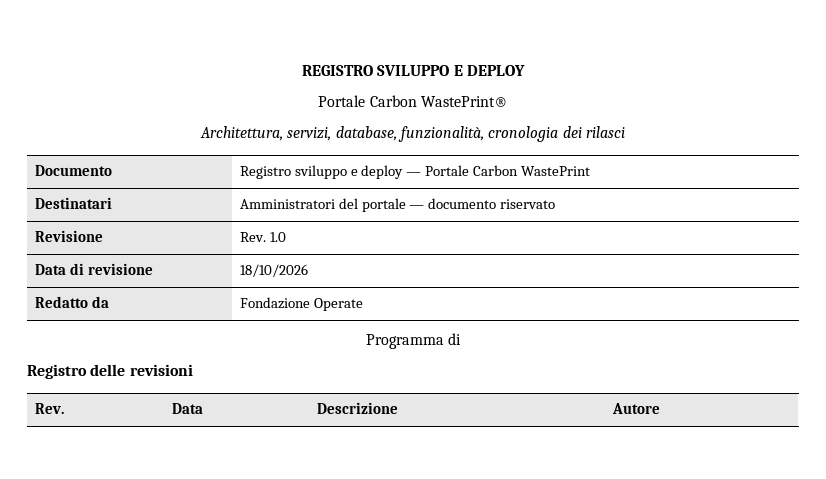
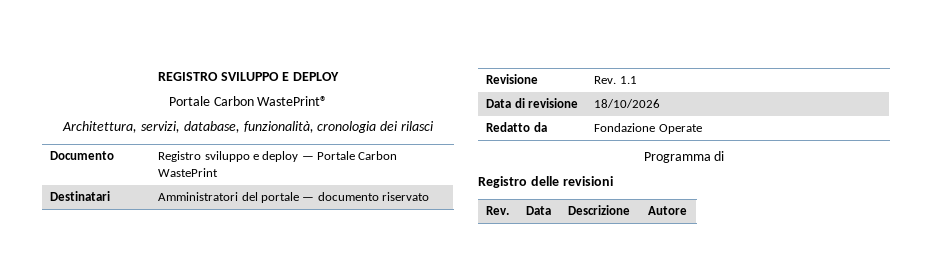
[269,232,286,242] 1.0 -> [619,76,637,84] 1.1

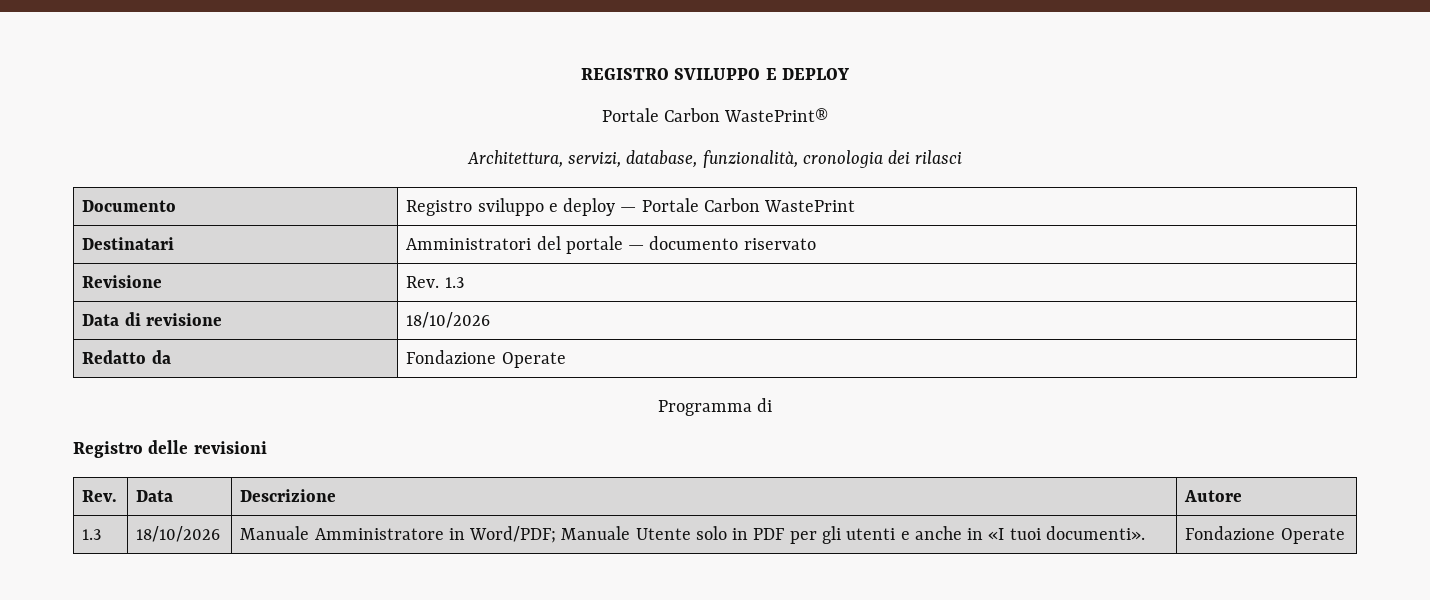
[619,76,637,84] 1.1 -> [444,277,464,288] 1.3
(688, 210) none -> [82,529,102,540] [136,526,221,542] [240,526,1145,544] [1185,526,1345,544] // 1.3 | 18/10/2026 | Manuale Amministratore in Word/PDF; Manuale Utente solo in PDF per gli utenti e anche in «I tuoi documenti». | Fondazione Operate

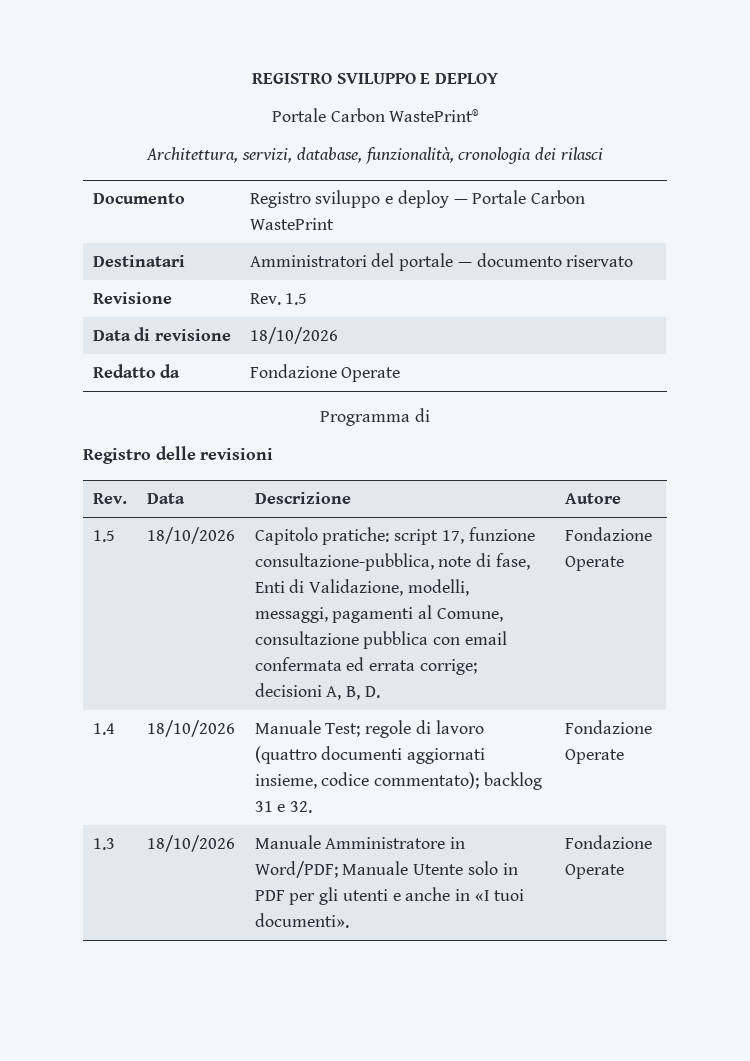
[444,277,464,288] 1.3 -> [285,293,308,305] 1.5
(1243, 496) none -> [92,530,115,542] [146,527,235,544] [254,527,535,545] [254,553,530,571] [254,579,469,596] [254,605,503,623] [254,631,507,649] [254,657,477,675] [254,683,380,700] [564,527,652,541] [564,556,624,571] [92,723,115,735] [146,720,235,737] [254,720,484,738] [254,746,486,764] [254,772,542,790] [254,801,313,813] [564,720,652,734] [564,749,624,764] // 1.5 | 18/10/2026 | Capitolo pratiche: script 17, funzione consultazione-pubblica, note di fase, Enti di Validazione, modelli, messaggi, pagamenti al Comune, consultazione pubblica con email confermata ed errata corrige; decisioni A, B, D. | Fondazione Operate // 1.4 | 18/10/2026 | Manuale Test; regole di lavoro (quattro documenti aggiornati insieme, codice commentato); backlog 31 e 32. | Fondazione Operate

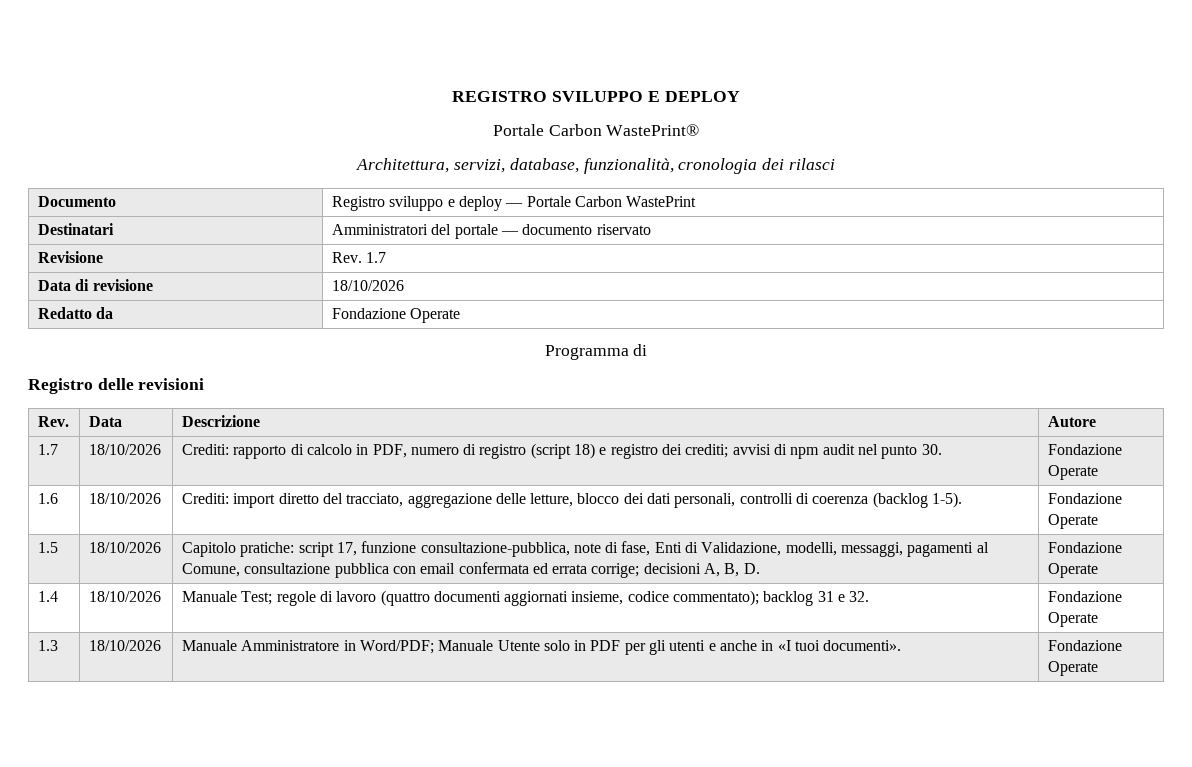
[285,293,308,305] 1.5 -> [366,252,387,263] 1.7
(621, 498) none -> [37,444,58,455] [88,444,161,455] [181,443,942,459] [1047,444,1122,455] [1047,465,1098,480] [37,493,58,504] [88,493,161,504] [181,492,963,508] [1047,493,1122,504] [1047,514,1098,529] // 1.7 | 18/10/2026 | Crediti: rapporto di calcolo in PDF, numero di registro (script 18) e registro dei crediti; avvisi di npm audit nel punto 30. | Fondazione Operate // 1.6 | 18/10/2026 | Crediti: import diretto del tracciato, aggregazione delle letture, blocco dei dati personali, controlli di coerenza (backlog 1-5). | Fondazione Operate

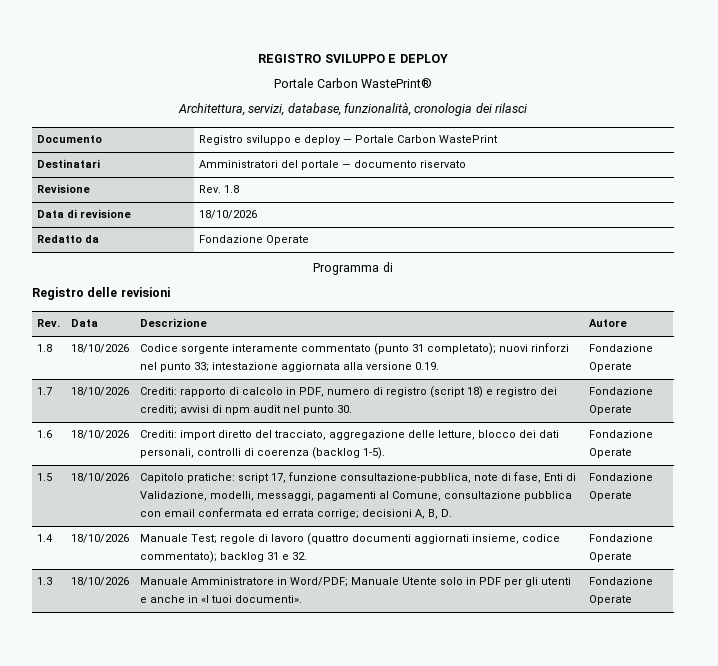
[366,252,387,263] 1.7 -> [224,185,240,193] 1.8
(1096, 421) none -> [37,344,53,352] [71,344,130,353] [140,343,570,355] [140,362,440,372] [589,344,654,352] [589,362,633,372] // 1.8 | 18/10/2026 | Codice sorgente interamente commentato (punto 31 completato); nuovi rinforzi nel punto 33; intestazione aggiornata alla versione 0.19. | Fondazione Operate

